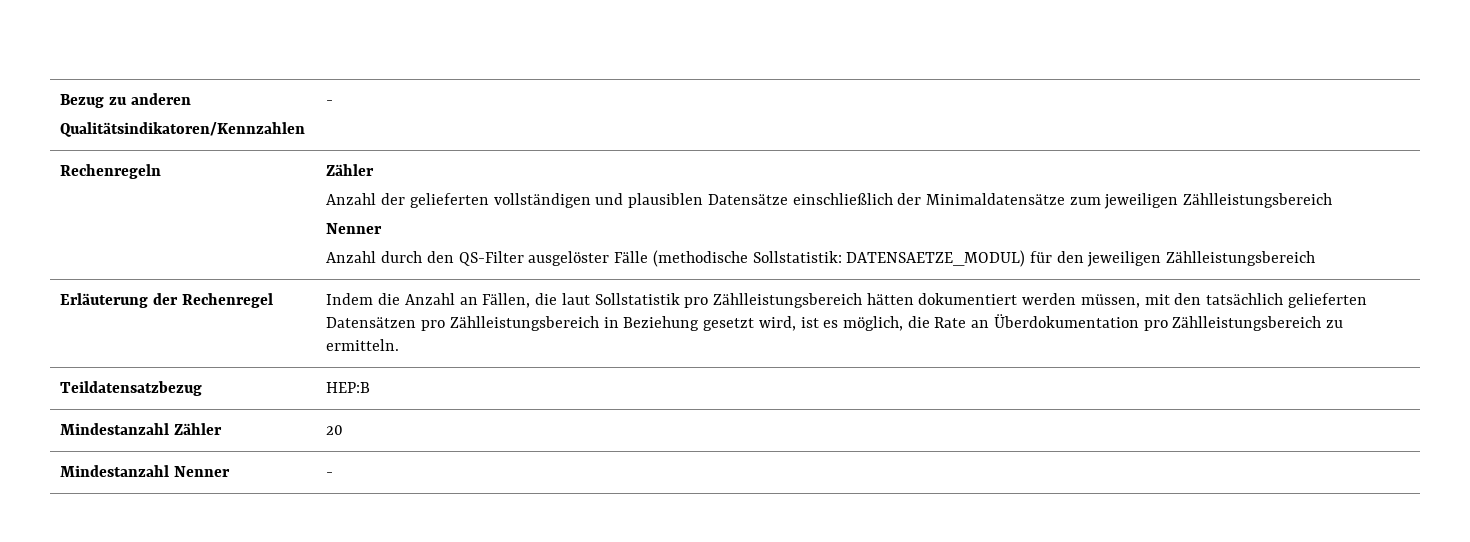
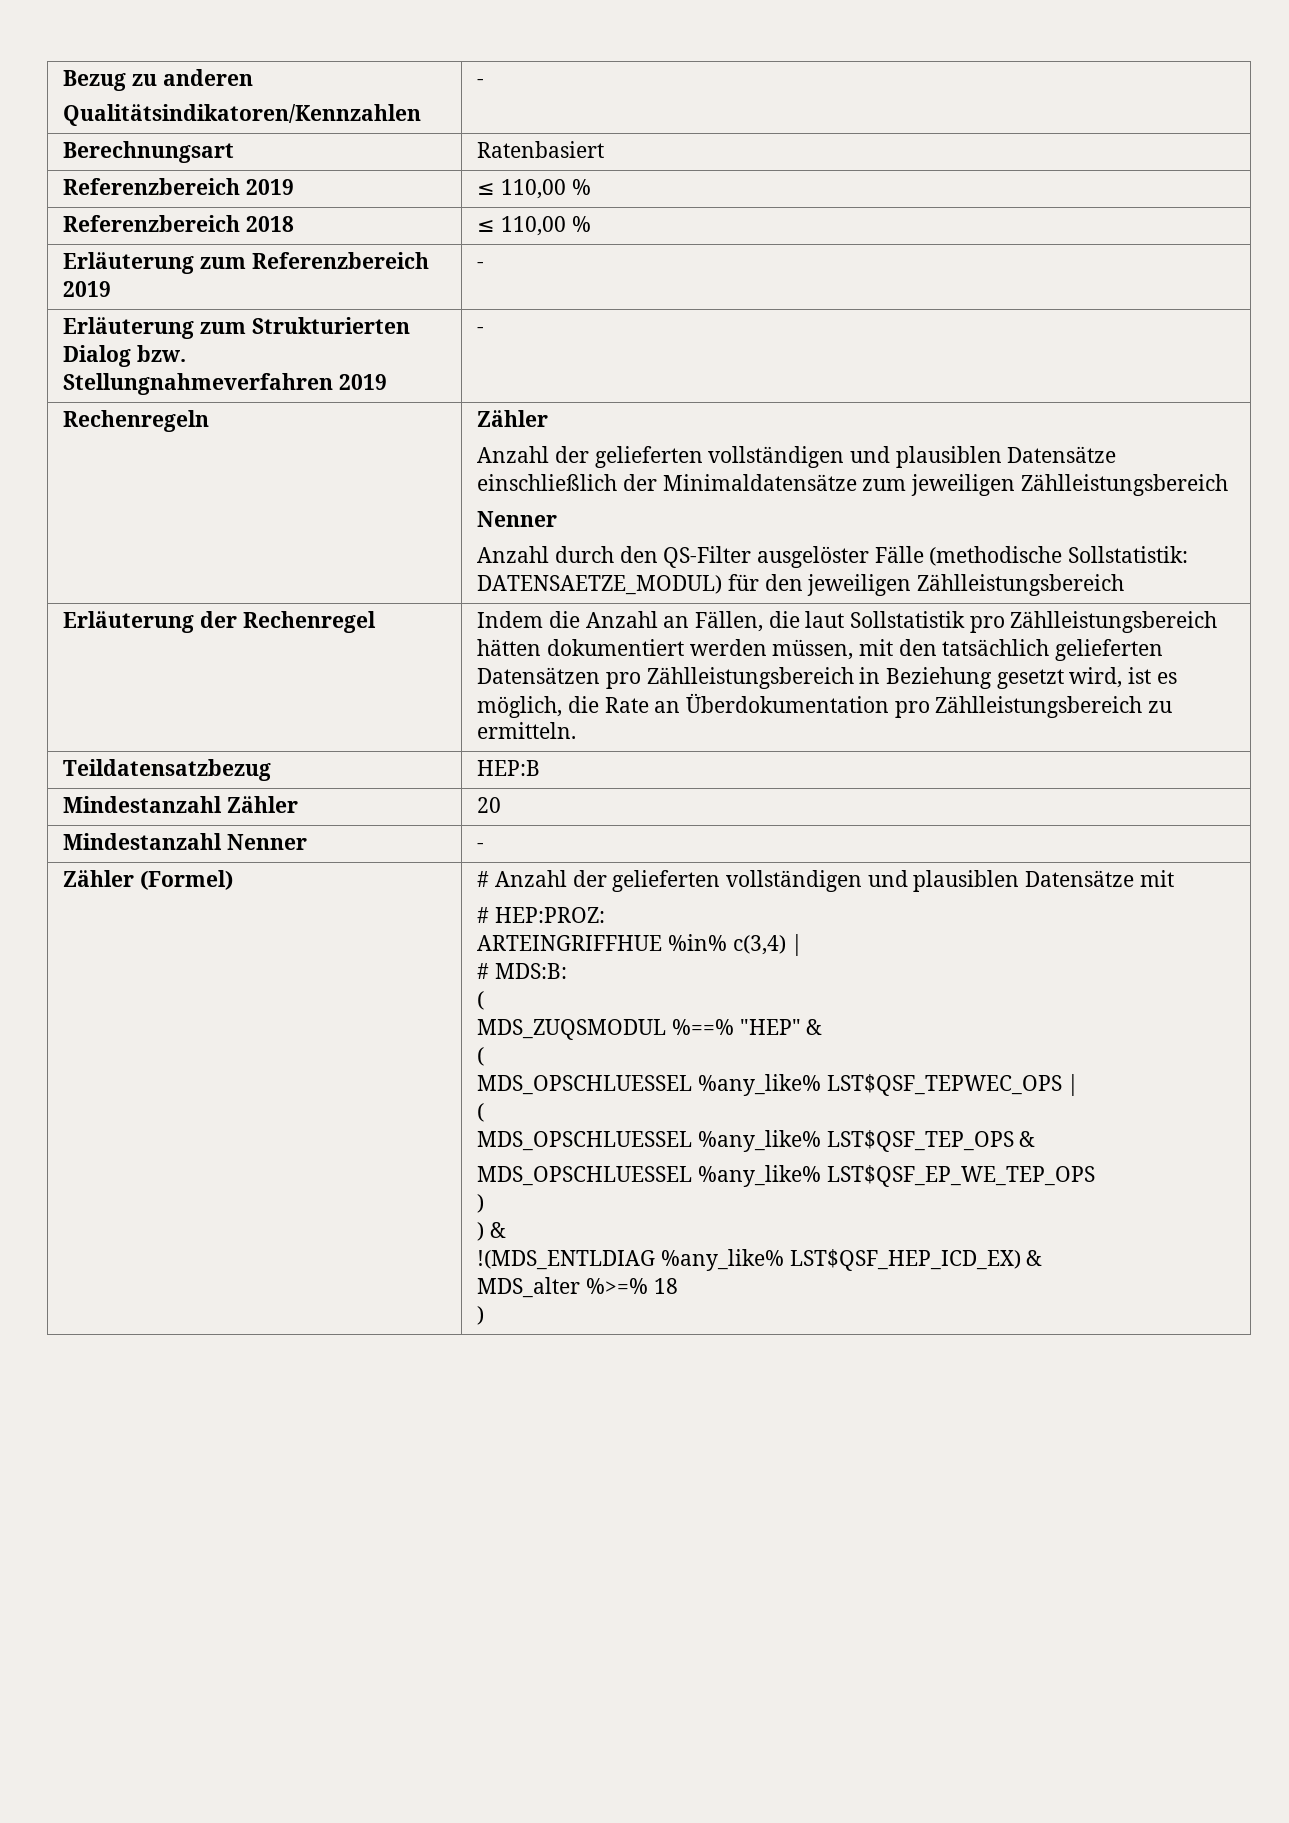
(334, 102) none -> [63,141,235,163] [477,141,605,158] [63,178,295,195] [477,179,591,199] [63,215,295,232] [477,216,591,236] [63,252,429,274] [63,281,112,297] [477,262,485,269] [63,317,410,339] [63,345,187,367] [63,373,388,395] [477,327,485,334] // Berechnungsart | Ratenbasiert // Referenzbereich 2019 | ≤ 110,00 % // Referenzbereich 2018 | ≤ 110,00 % // Erläuterung zum Referenzbereich 2019 | - // Erläuterung zum Strukturierten Dialog bzw. Stellungnahmeverfahren 2019 | -
(334, 474) none -> [63,870,234,890] [477,870,1174,892] [477,907,606,923] [477,934,804,956] [477,963,568,979] [477,991,485,1010] [477,1019,823,1040] [477,1047,485,1066] [477,1074,1080,1096] [477,1103,485,1122] [477,1130,1036,1152] [477,1165,1095,1187] [477,1194,485,1213] [477,1222,507,1241] [477,1249,1043,1271] [477,1277,678,1298] [477,1306,485,1325] // Zähler (Formel) | # Anzahl der gelieferten vollständigen und plausiblen Datensätze mit // # HEP:PROZ: // ARTEINGRIFFHUE %in% c(3,4) | // # MDS:B: // ( // MDS_ZUQSMODUL %==% "HEP" & // ( // MDS_OPSCHLUESSEL %any_like% LST$QSF_TEPWEC_OPS | // ( // MDS_OPSCHLUESSEL %any_like% LST$QSF_TEP_OPS & // MDS_OPSCHLUESSEL %any_like% LST$QSF_EP_WE_TEP_OPS // ) // ) & // !(MDS_ENTLDIAG %any_like% LST$QSF_HEP_ICD_EX) & // MDS_alter %>=% 18 // )

